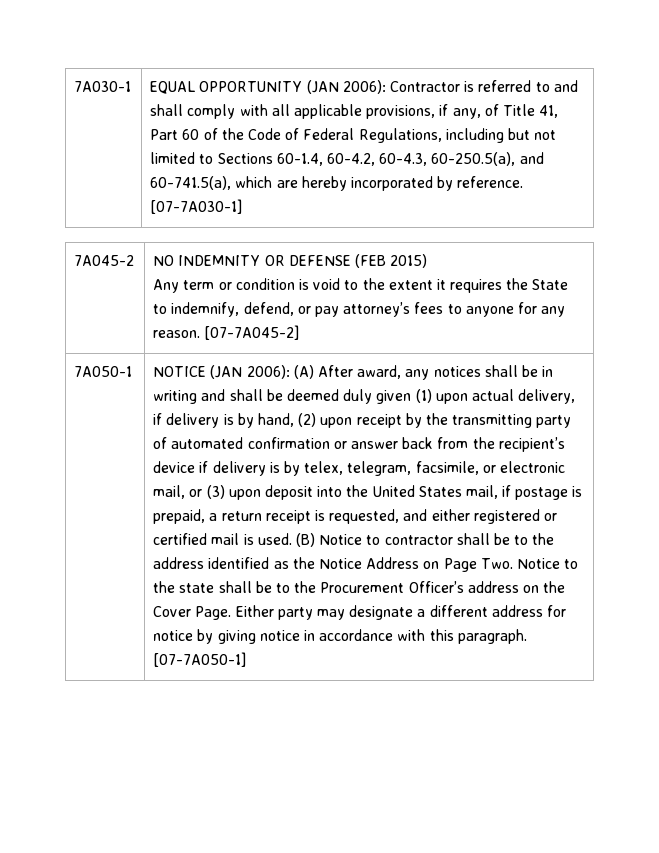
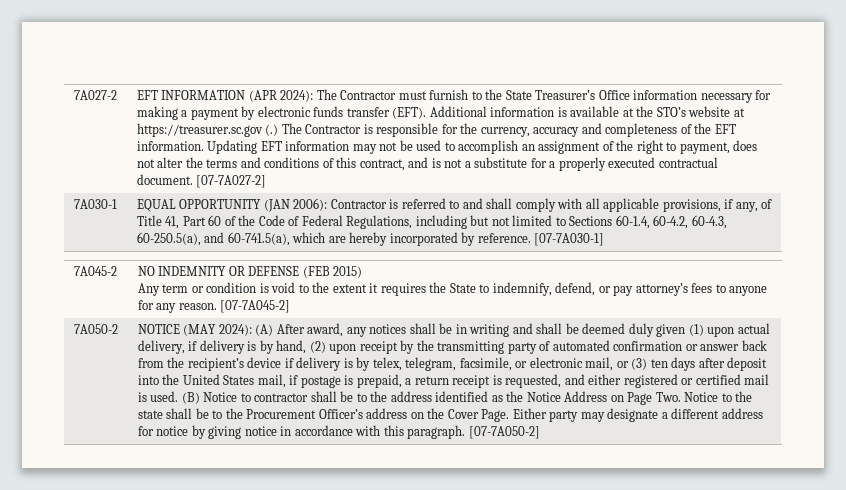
(74, 86) none -> [73,90,117,100] [136,89,772,103] [136,106,745,120] [136,123,736,137] [136,140,758,154] [136,157,718,171] [136,174,267,188] 7A027-2 | EFT INFORMATION (APR 2024): The Contractor must furnish to the State Treasurer’s Office information necessary for making a payment by electronic funds transfer (EFT). Additional information is available at the STO’s website at https://treasurer.sc.gov (.) The Contractor is responsible for the currency, accuracy and completeness of the EFT information. Updating EFT information may not be used to accomplish an assignment of the right to payment, does not alter the terms and conditions of this contract, and is not a substitute for a properly executed contractual document. [07-7A027-2] //
[74,366,133,377] 7A050-1 -> [73,324,118,334] 7A050-2
[210,365,290,379] (JAN 2006): -> [183,324,252,336] (MAY 2024):
[228,489,261,500] upon -> [650,357,725,371] ten days after
[153,652,247,667] [07-7A050-1] -> [468,426,540,439] [07-7A050-2]

